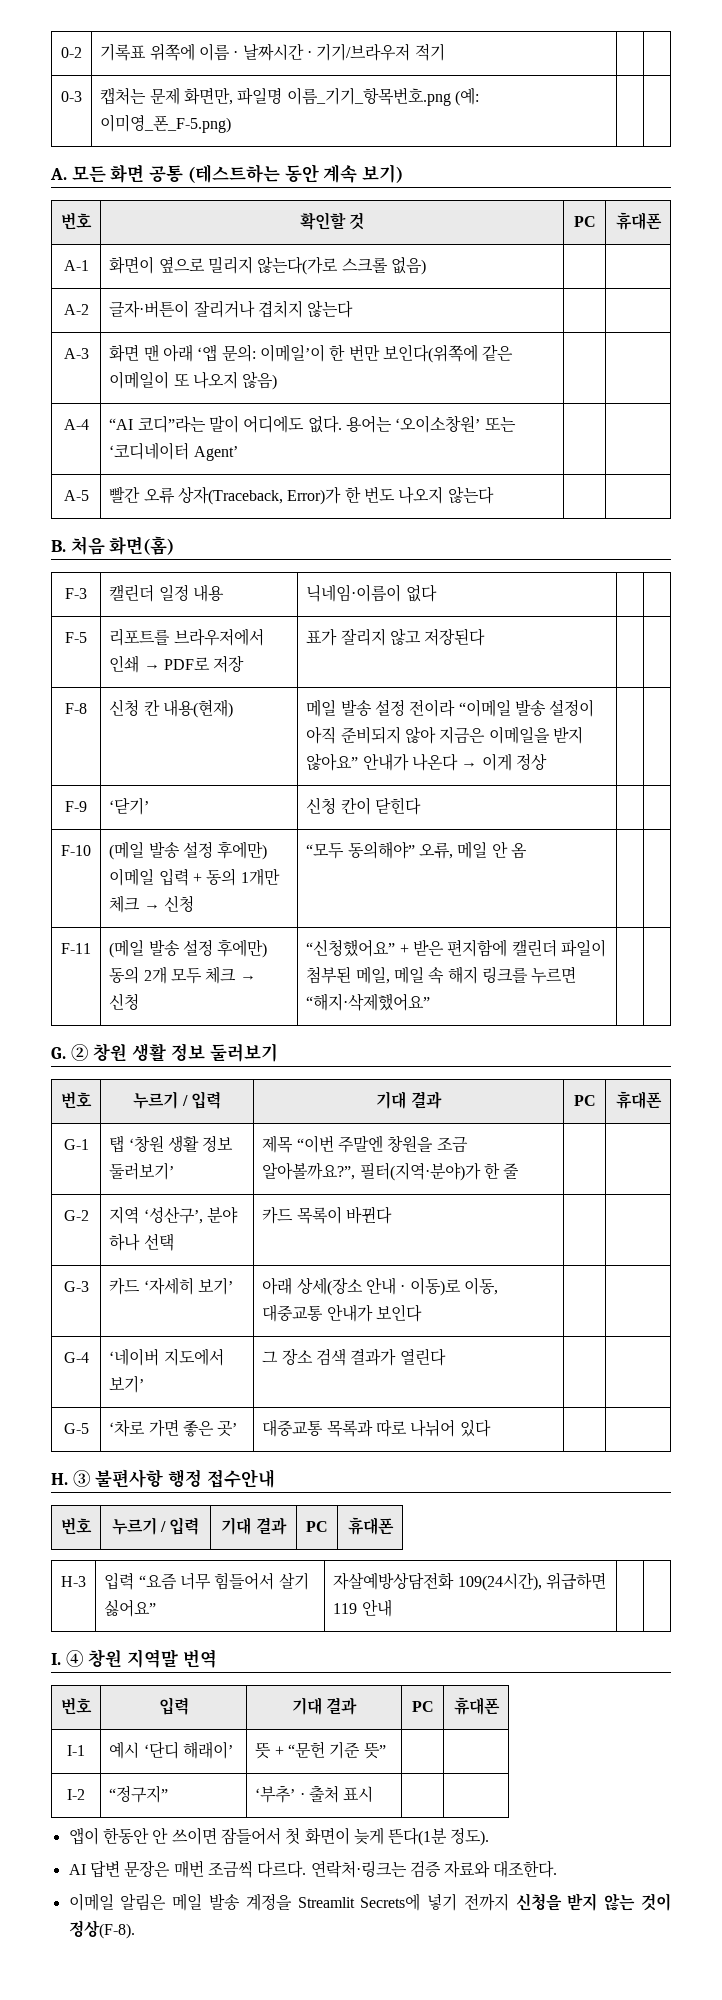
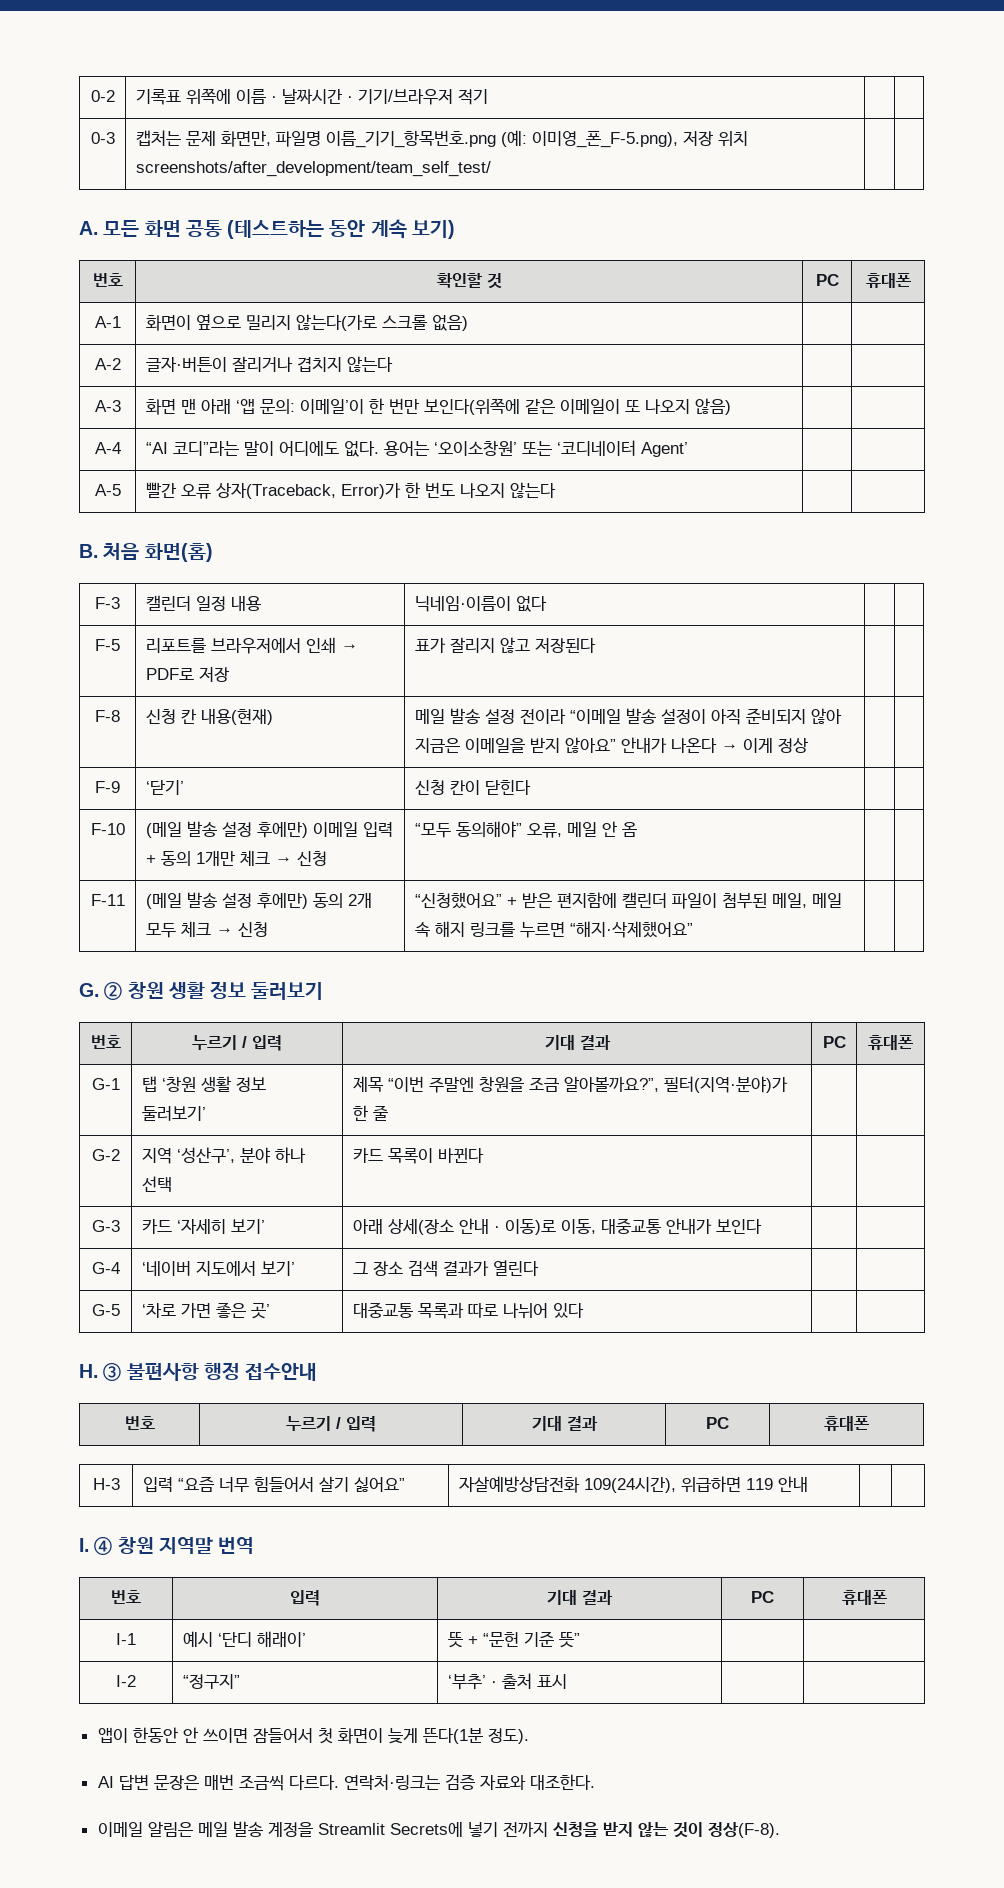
[100,114,232,133] 이미영_폰_F-5.png) -> [531,131,748,148] [135,161,491,177] 이미영_폰_F-5.png), 저장 위치 screenshots/after_development/team_self_test/

